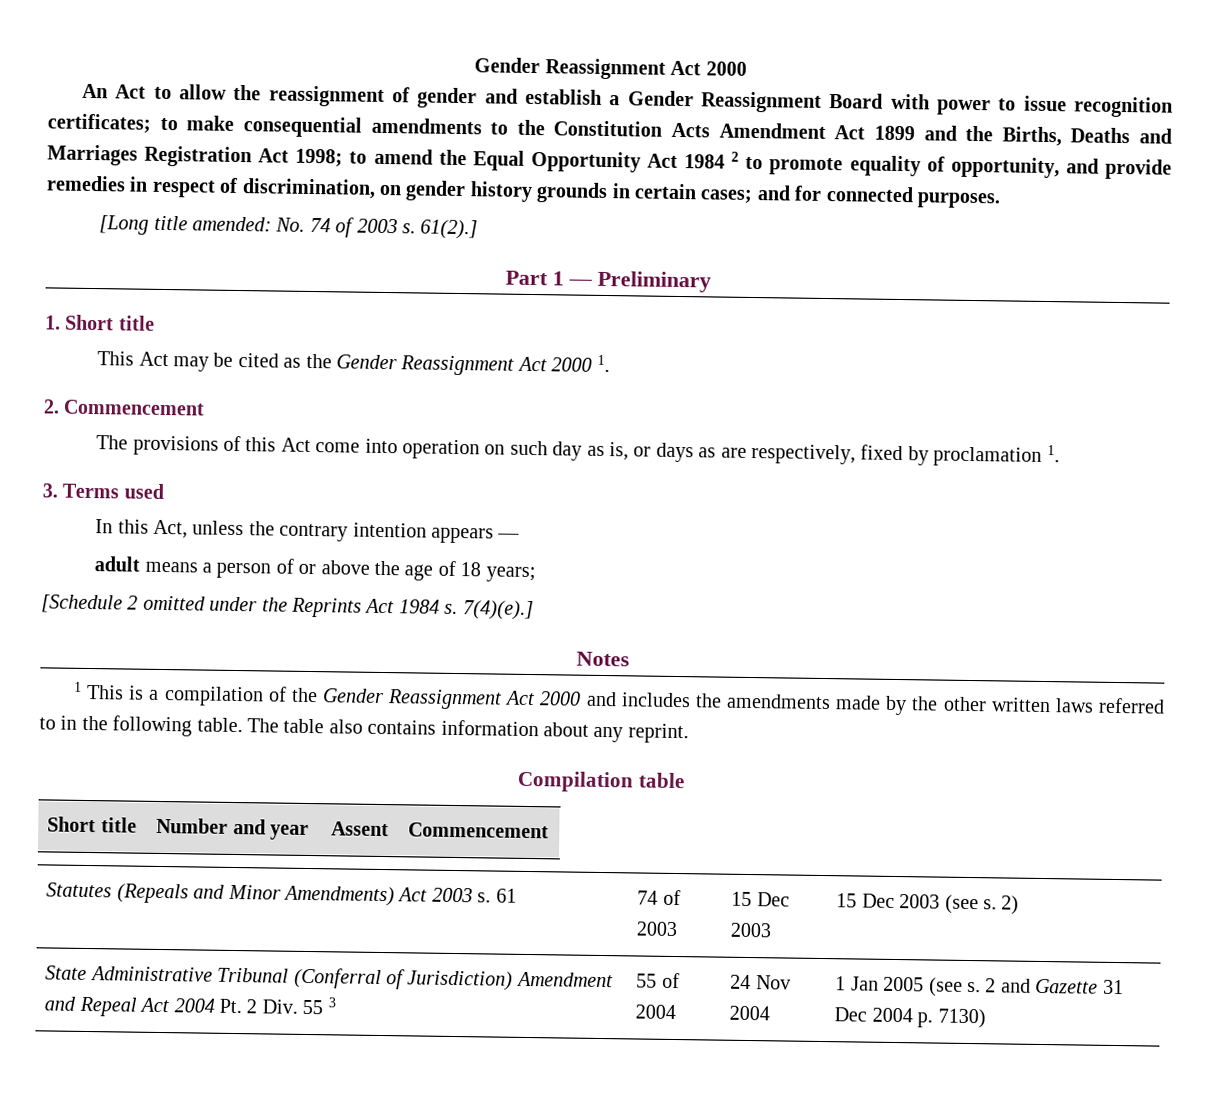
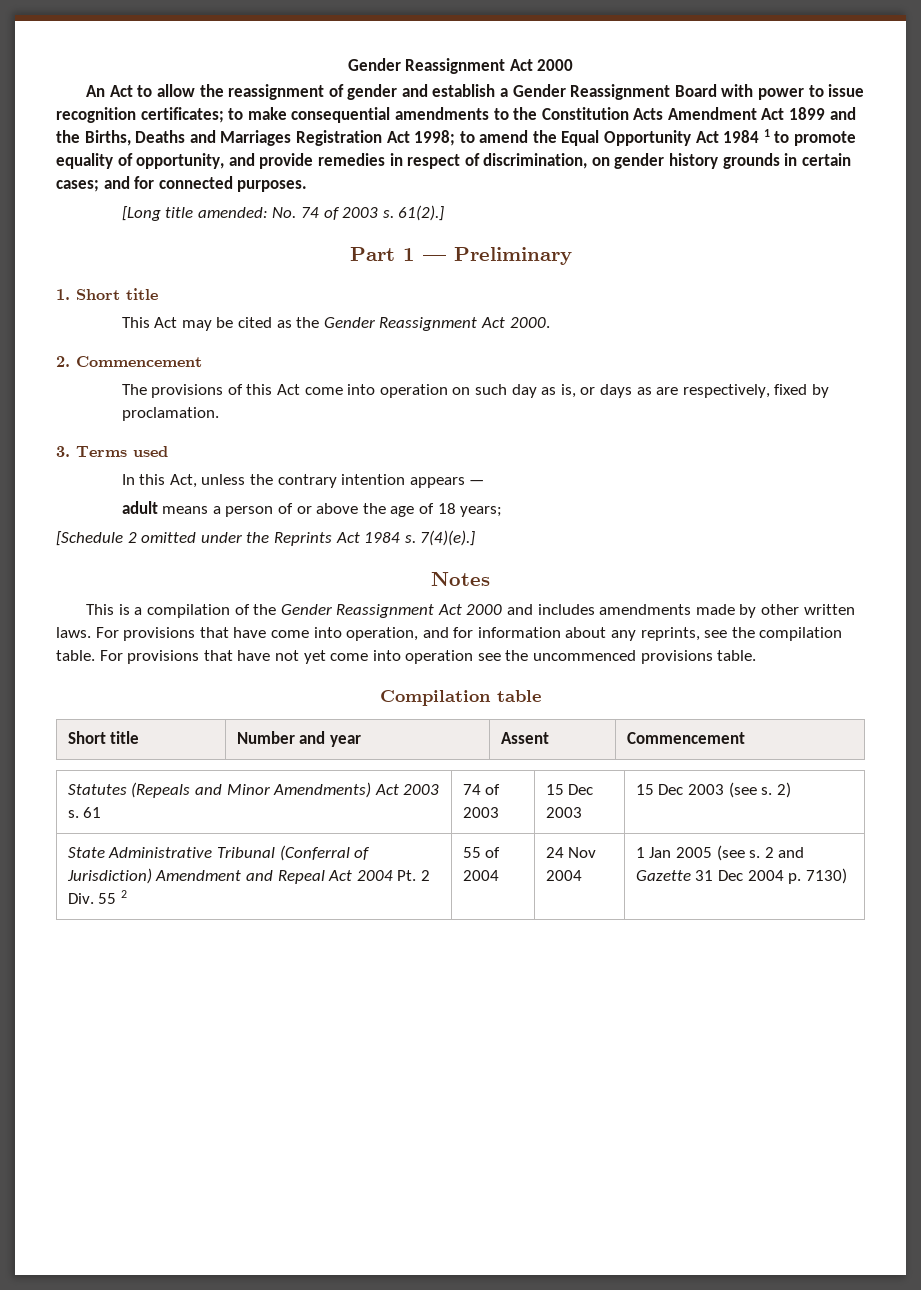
[731,151,740,162] 2 -> [763,129,770,137] 1
[551,354,610,373] 2000 1. -> [509,317,550,328] 2000.
[933,445,1060,467] proclamation 1. -> [121,407,219,421] proclamation.
[74,681,83,692] 1 -> (490, 579) none
[694,693,722,708] the -> (595, 609) none
[911,696,939,711] the -> (757, 611) none
[1054,697,1166,714] [39,715,689,744] laws referred to in the following table. The table also contains information about any reprint. -> [56,627,843,641] [56,650,757,664] laws. For provisions that have come into operation, and for information about any reprints, see the compilation table. For provisions that have not yet come into operation see the uncommenced provisions table.
[327,997,336,1008] 3 -> [121,890,128,898] 2

